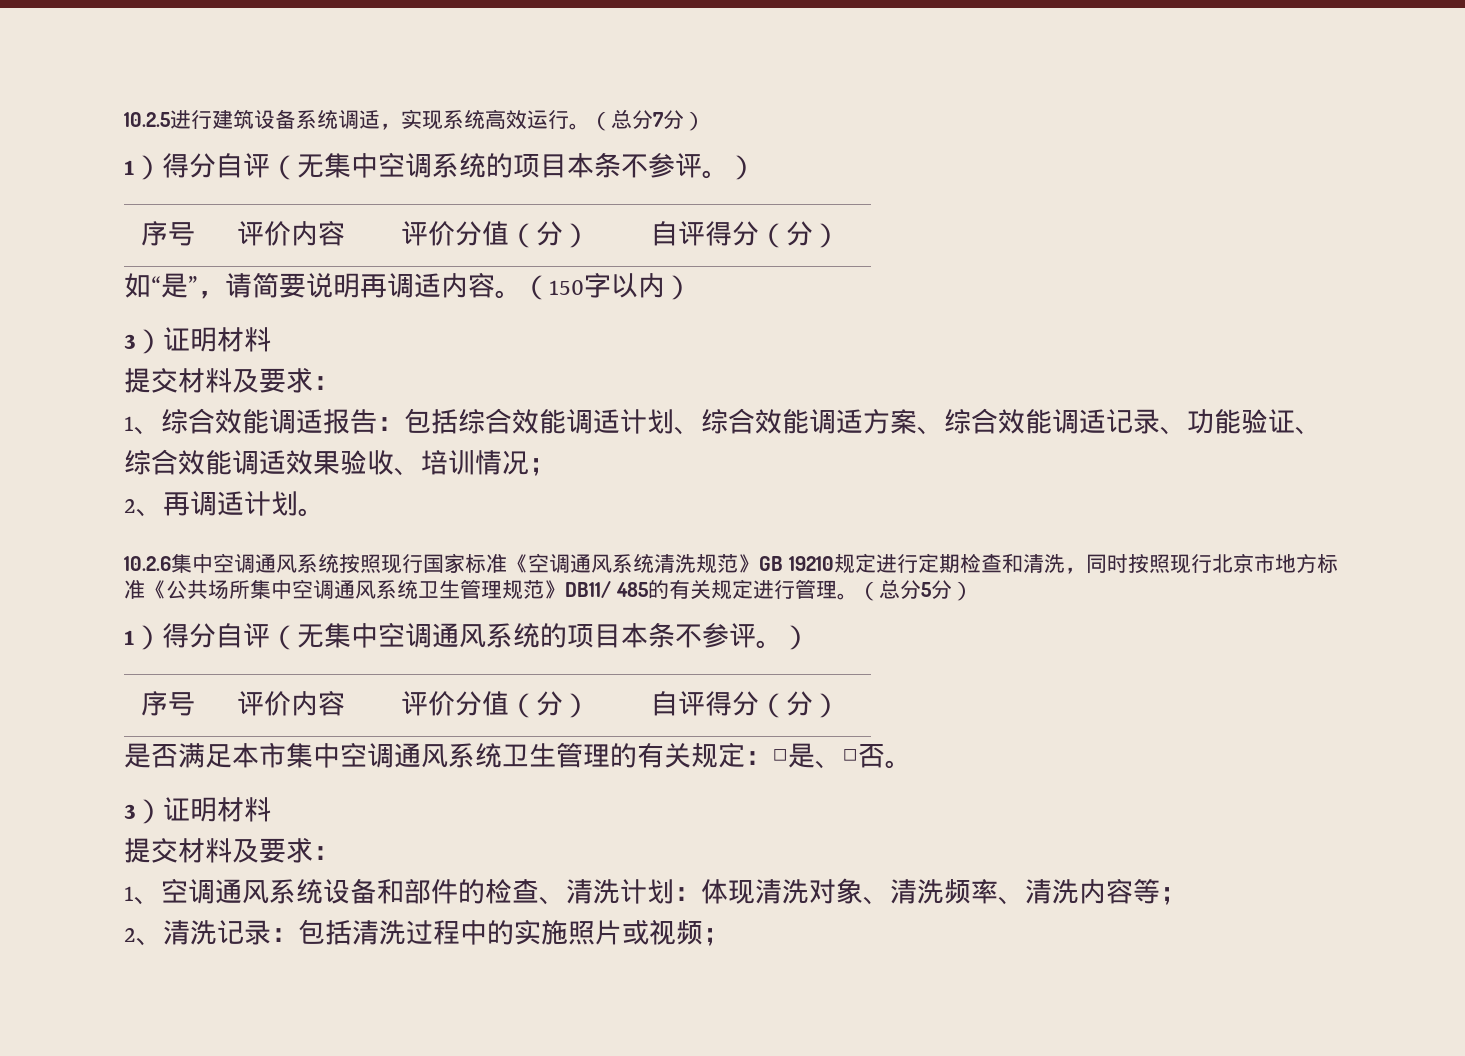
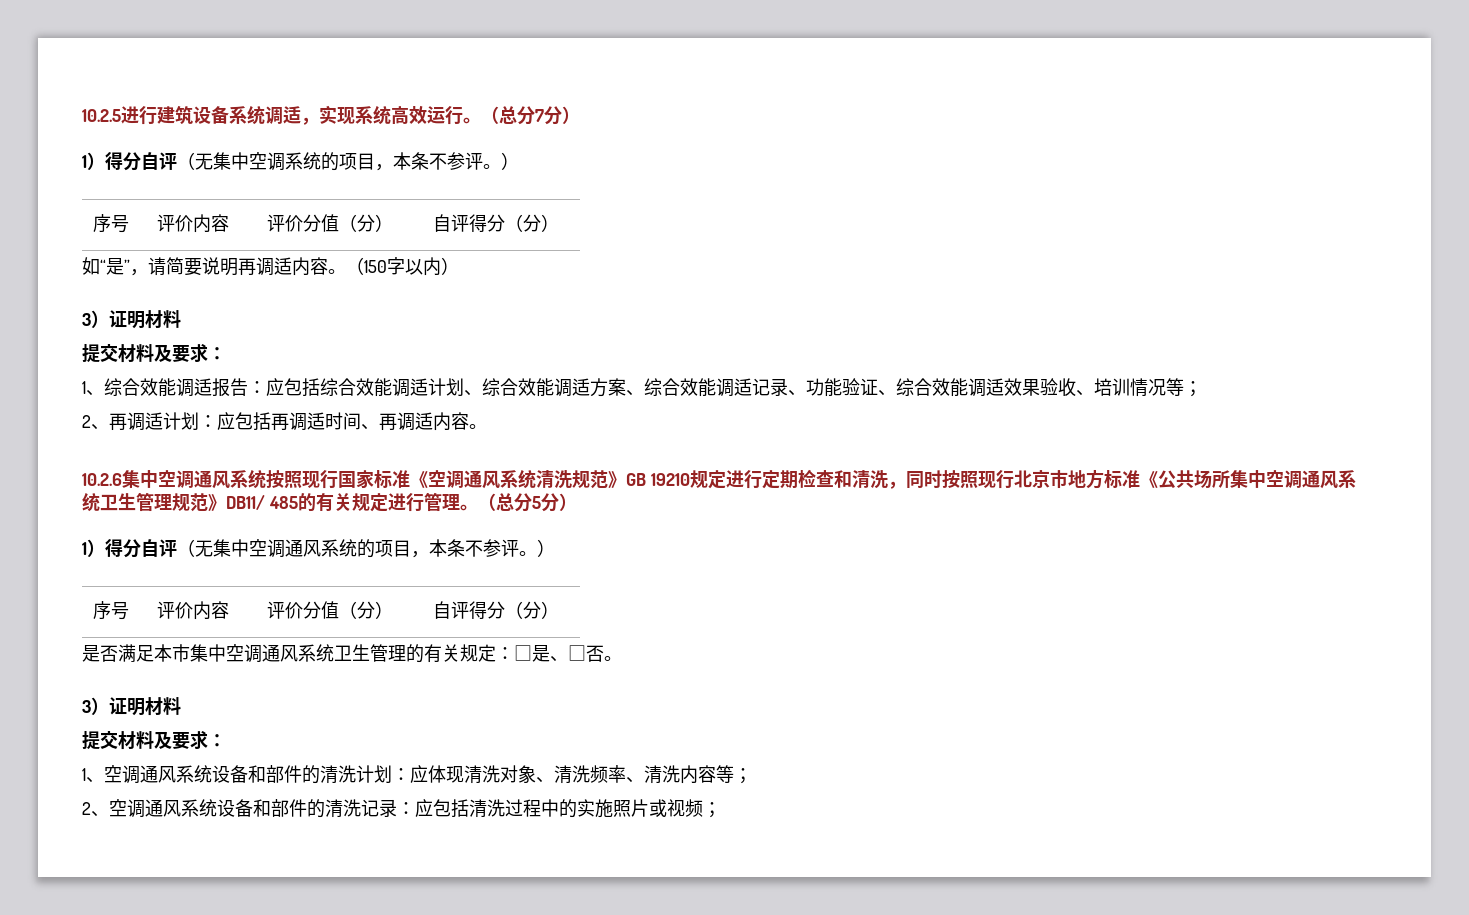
(567, 166) none -> [375,164,393,171] ，
(404, 424) none -> [266,378,284,396] 应
(529, 462) none -> [1166,378,1184,396] 等
(298, 503) none -> [199,412,469,431] ：应包括再调适时间、再调适内容
(621, 636) none -> [411,551,429,558] ，
[485,879,566,905] 检查、 -> (320, 774) none
(701, 894) none -> [410,765,428,783] 应
(163, 941) none -> [109,799,325,818] 空调通风系统设备和部件的
(298, 935) none -> [415,799,433,817] 应

